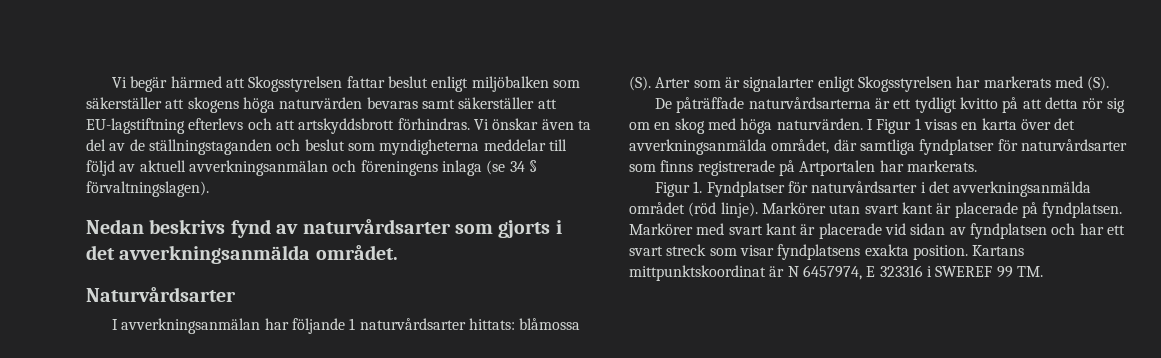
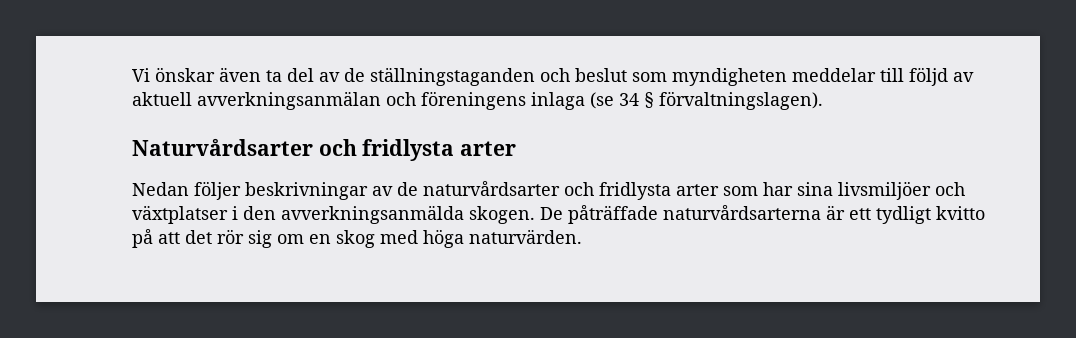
[112,76,580,92] [86,97,557,113] [86,118,489,134] Vi begär härmed att Skogsstyrelsen fattar beslut enligt miljöbalken som säkerställer att skogens höga naturvärden bevaras samt säkerställer att EU-lagstiftning efterlevs och att artskyddsbrott förhindras. Vi -> [132,68,150,82] Vi
[379,139,480,155] myndigheterna -> [672,68,787,86] myndigheten
[86,219,562,238] [86,245,398,264] [86,287,236,302] [112,318,581,334] [629,76,1110,92] Nedan beskrivs fynd av naturvårdsarter som gjorts i det avverkningsanmälda området. // Naturvårdsarter // I avverkningsanmälan har följande 1 naturvårdsarter hittats: blåmossa (S). Arter som är signalarter enligt Skogsstyrelsen har markerats med (S). // -> [132,138,517,161] [132,181,965,200] [132,205,535,224] Naturvårdsarter och fridlysta arter // Nedan följer beskrivningar av de naturvårdsarter och fridlysta arter som har sina livsmiljöer och växtplatser i den avverkningsanmälda skogen.
[1044,97,1078,109] detta -> [185,230,212,244] det
[866,118,1076,134] [629,139,1127,155] [629,160,977,176] [655,181,1092,197] [629,202,1123,218] [629,223,1125,239] [629,244,1025,260] [629,265,1043,281] I Figur 1 visas en karta över det avverkningsanmälda området, där samtliga fyndplatser för naturvårdsarter som finns registrerade på Artportalen har markerats. // Figur 1. Fyndplatser för naturvårdsarter i det avverkningsanmälda området (röd linje). Markörer utan svart kant är placerade på fyndplatsen. Markörer med svart kant är placerade vid sidan av fyndplatsen och har ett svart streck som visar fyndplatsens exakta position. Kartans mittpunktskoordinat är N 6457974, E 323316 i SWEREF 99 TM. -> (582, 236) none

